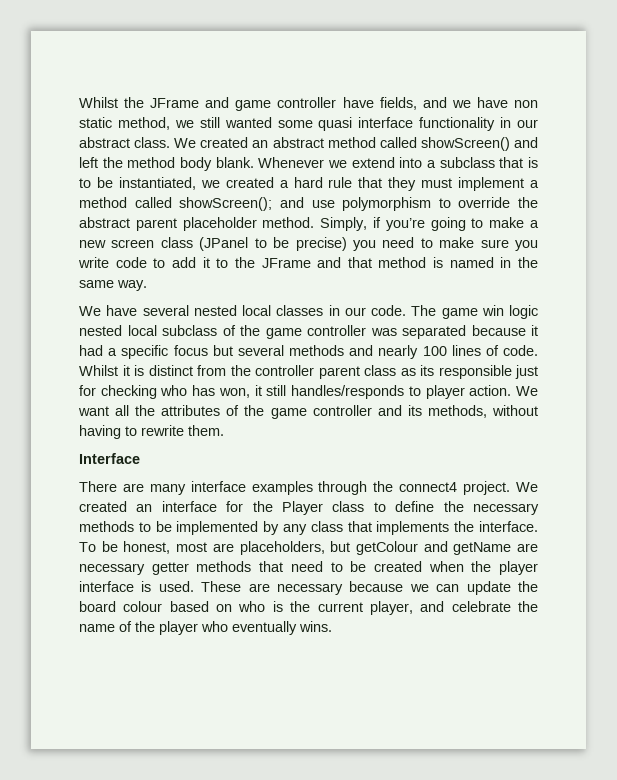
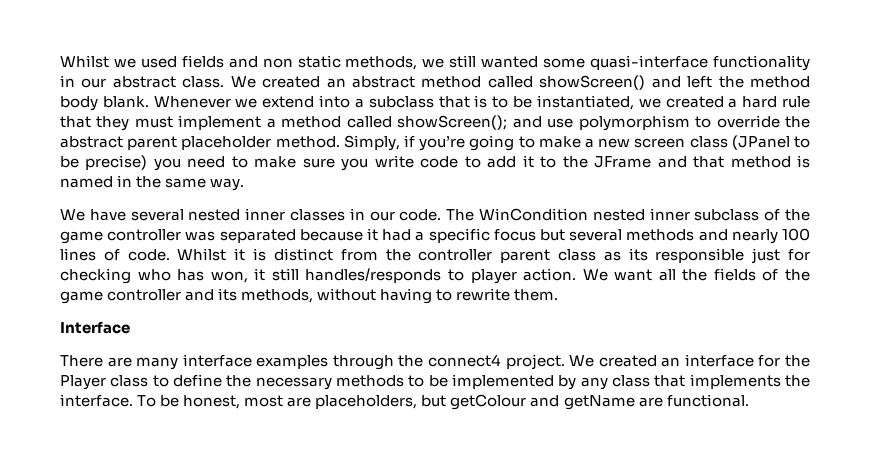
[79,97,508,111] Whilst the JFrame and game controller have fields, and we have -> [60,55,258,68] Whilst we used fields and
[117,117,170,130] method, -> [345,56,418,70] methods,
[318,117,414,131] quasi interface -> [590,55,709,70] quasi-interface
[242,305,271,316] local -> [245,208,286,221] inner
[441,305,538,319] [79,325,157,336] game win logic nested local -> [479,208,690,221] WinCondition nested inner
[161,405,221,416] attributes -> [713,268,756,281] fields
[79,561,538,575] [79,581,538,595] [79,601,539,615] [79,621,332,635] necessary getter methods that need to be created when the player interface is used. These are necessary because we can update the board colour based on who is the current player, and celebrate the name of the player who eventually wins. -> [666,394,749,407] functional.

